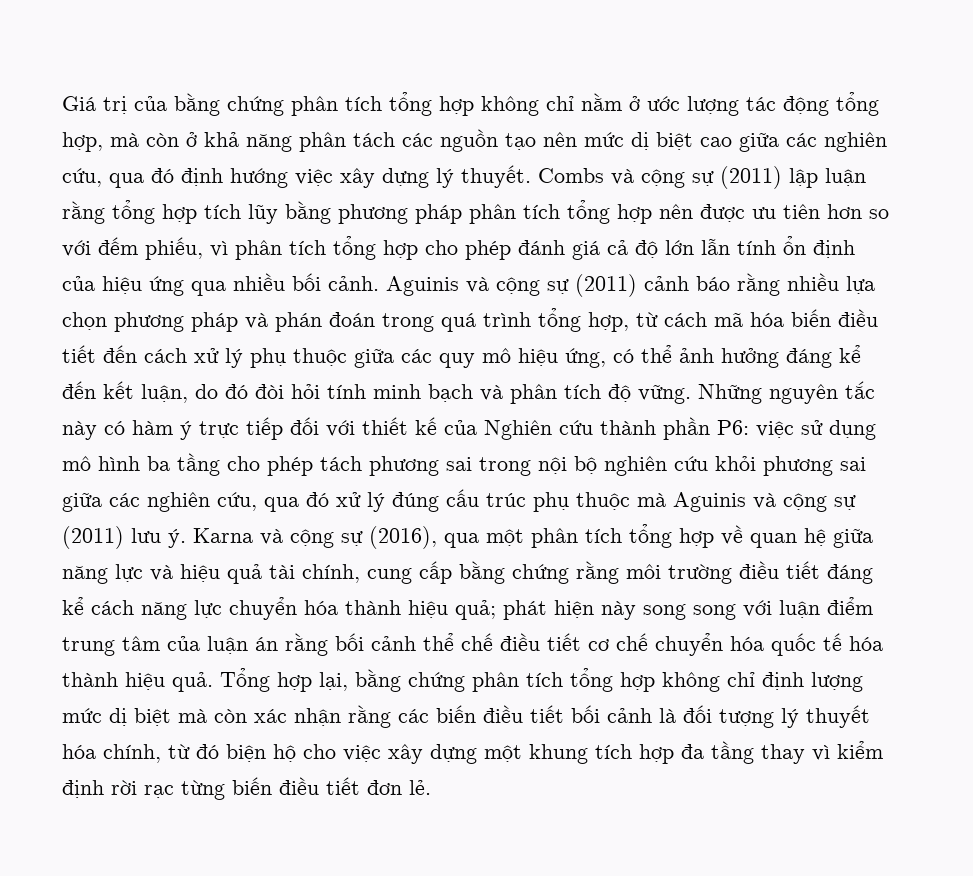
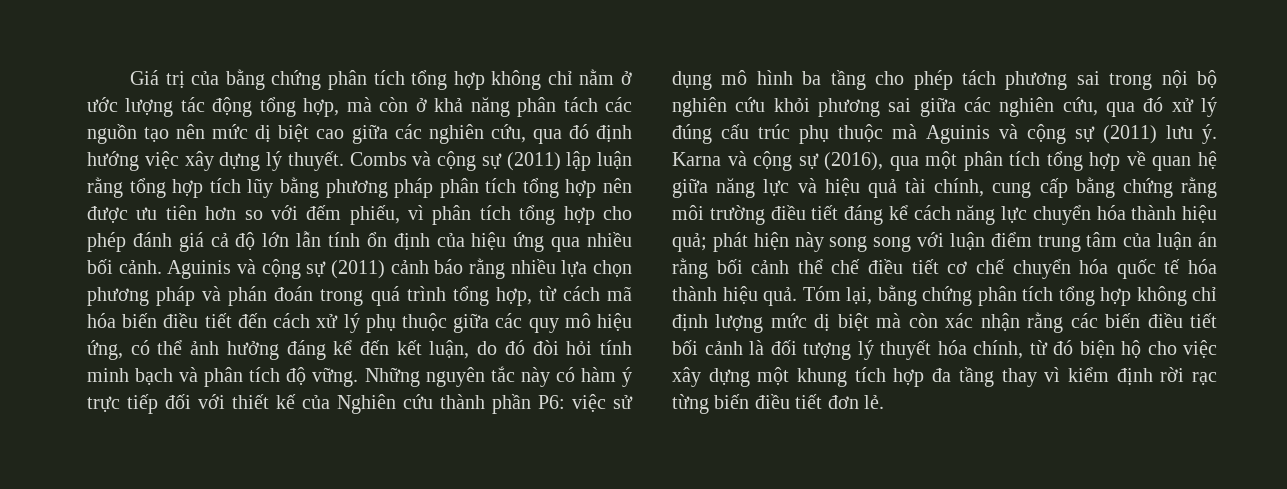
[220,668,312,692] Tổng hợp -> [802,286,841,301] Tóm

